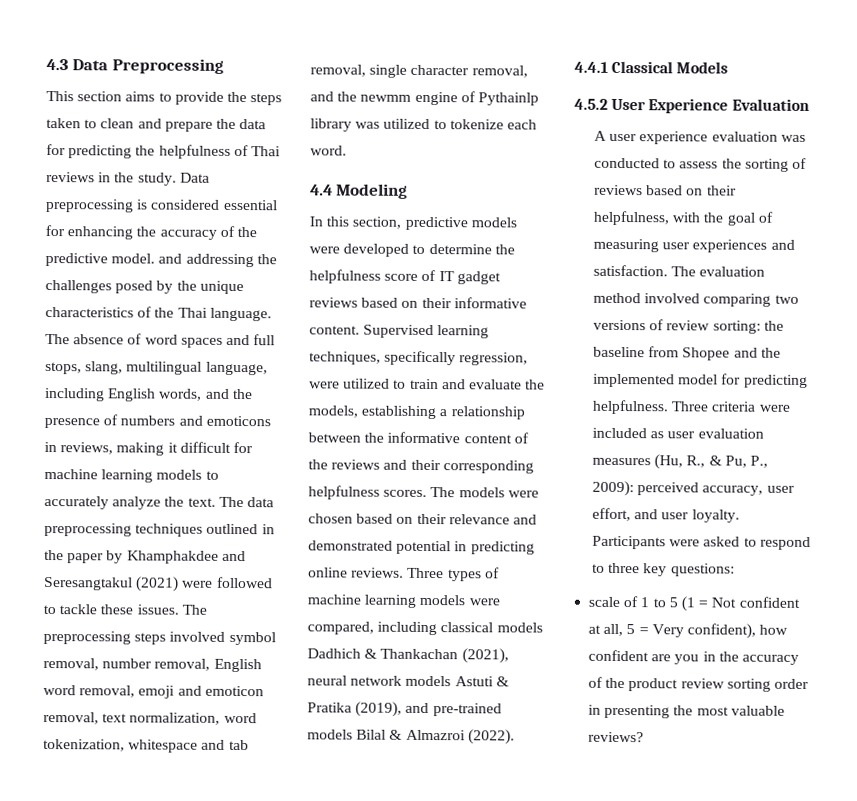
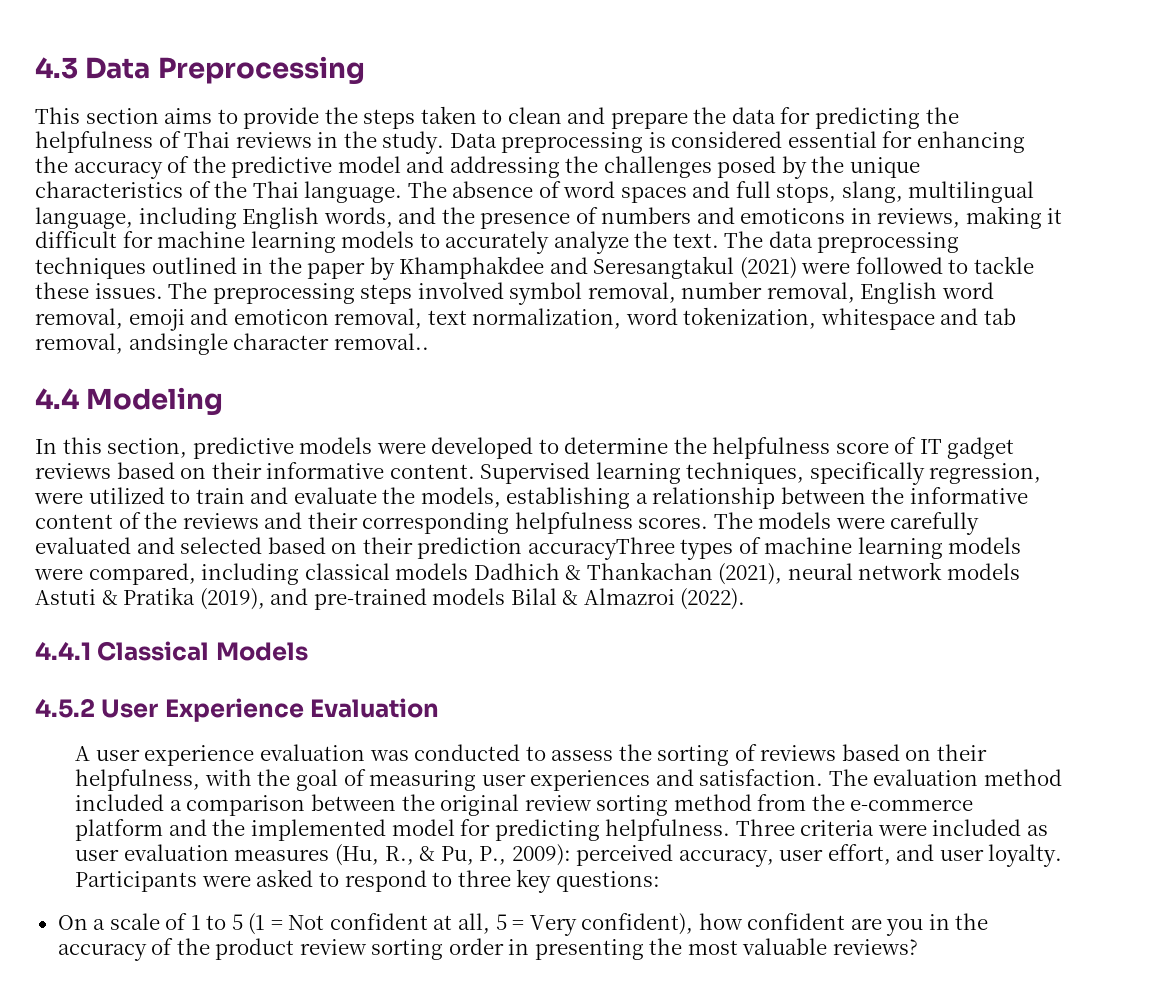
[111,253,156,264] model. -> [337,156,401,173] model
[369,64,528,78] [310,91,539,106] [310,118,537,132] [310,145,347,156] single character removal, and the newmm engine of Pythainlp library was utilized to tokenize each word. -> [128,333,429,355] andsingle character removal..
[308,513,537,525] [308,540,535,555] [308,567,445,579] chosen based on their relevance and demonstrated potential in predicting online reviews. Three -> [890,512,980,535] [35,537,675,560] carefully evaluated and selected based on their prediction accuracyThree
[644,293,799,307] [593,319,784,334] [593,346,731,361] involved comparing two versions of review sorting: the baseline from Shopee -> [75,794,974,816] [75,819,164,841] included a comparison between the original review sorting method from the e-commerce platform
(735, 570) none -> [57,915,106,930] On a

